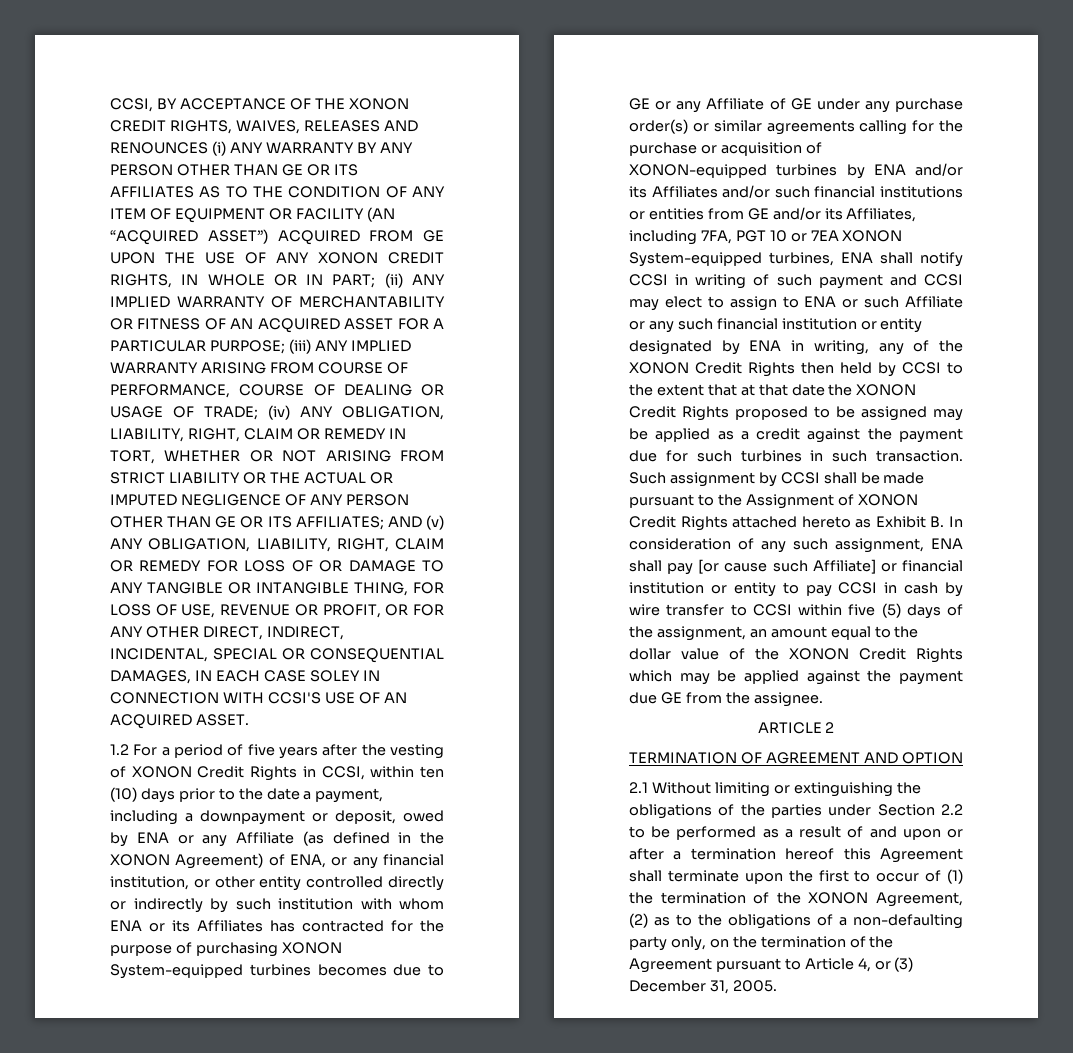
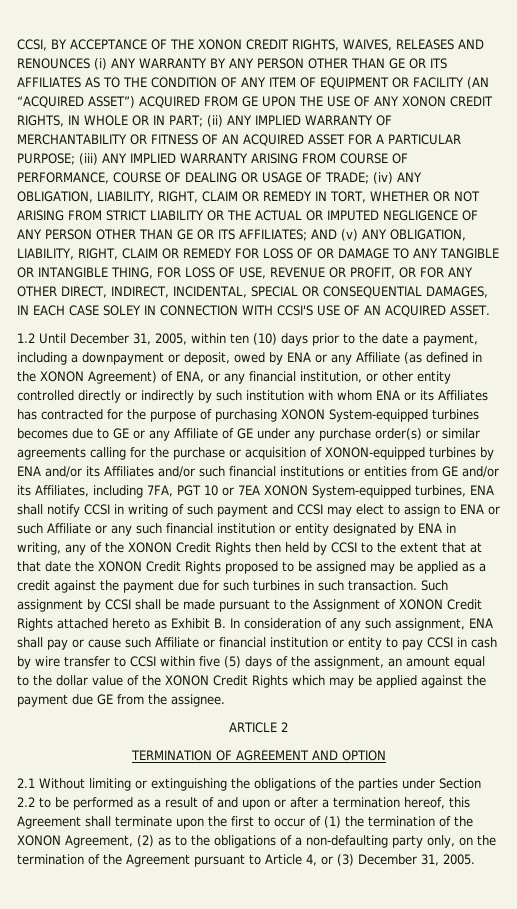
[133,744,444,759] [110,766,365,781] For a period of five years after the vesting of XONON Credit Rights in CCSI, -> [39,333,187,345] Until December 31, 2005,
[698,559,720,574] [or -> [72,639,84,648] or
[812,559,876,574] Affiliate] -> [155,637,199,648] Affiliate
[785,848,835,860] hereof -> [404,797,445,809] hereof,

